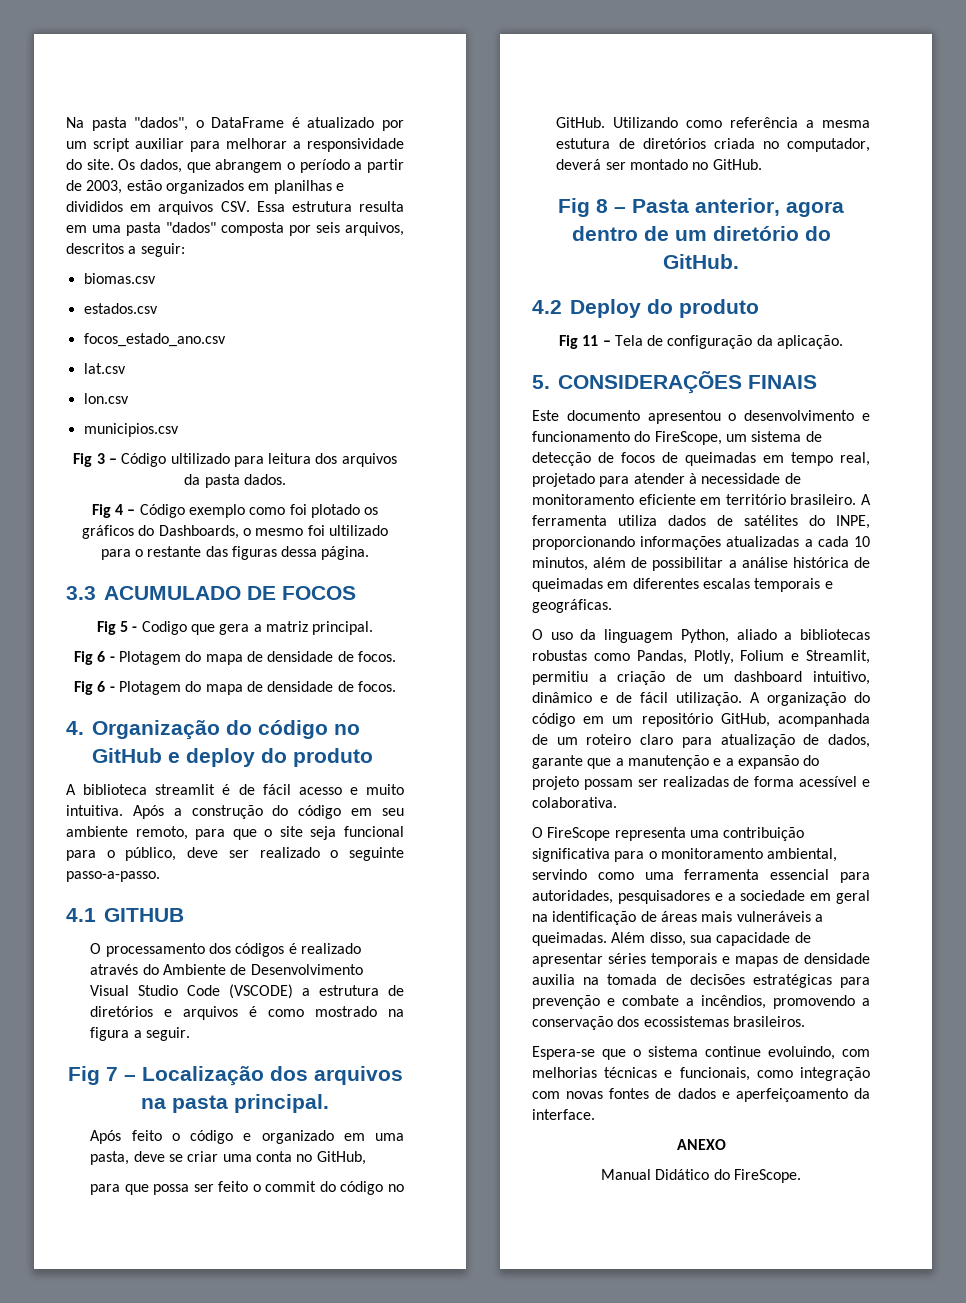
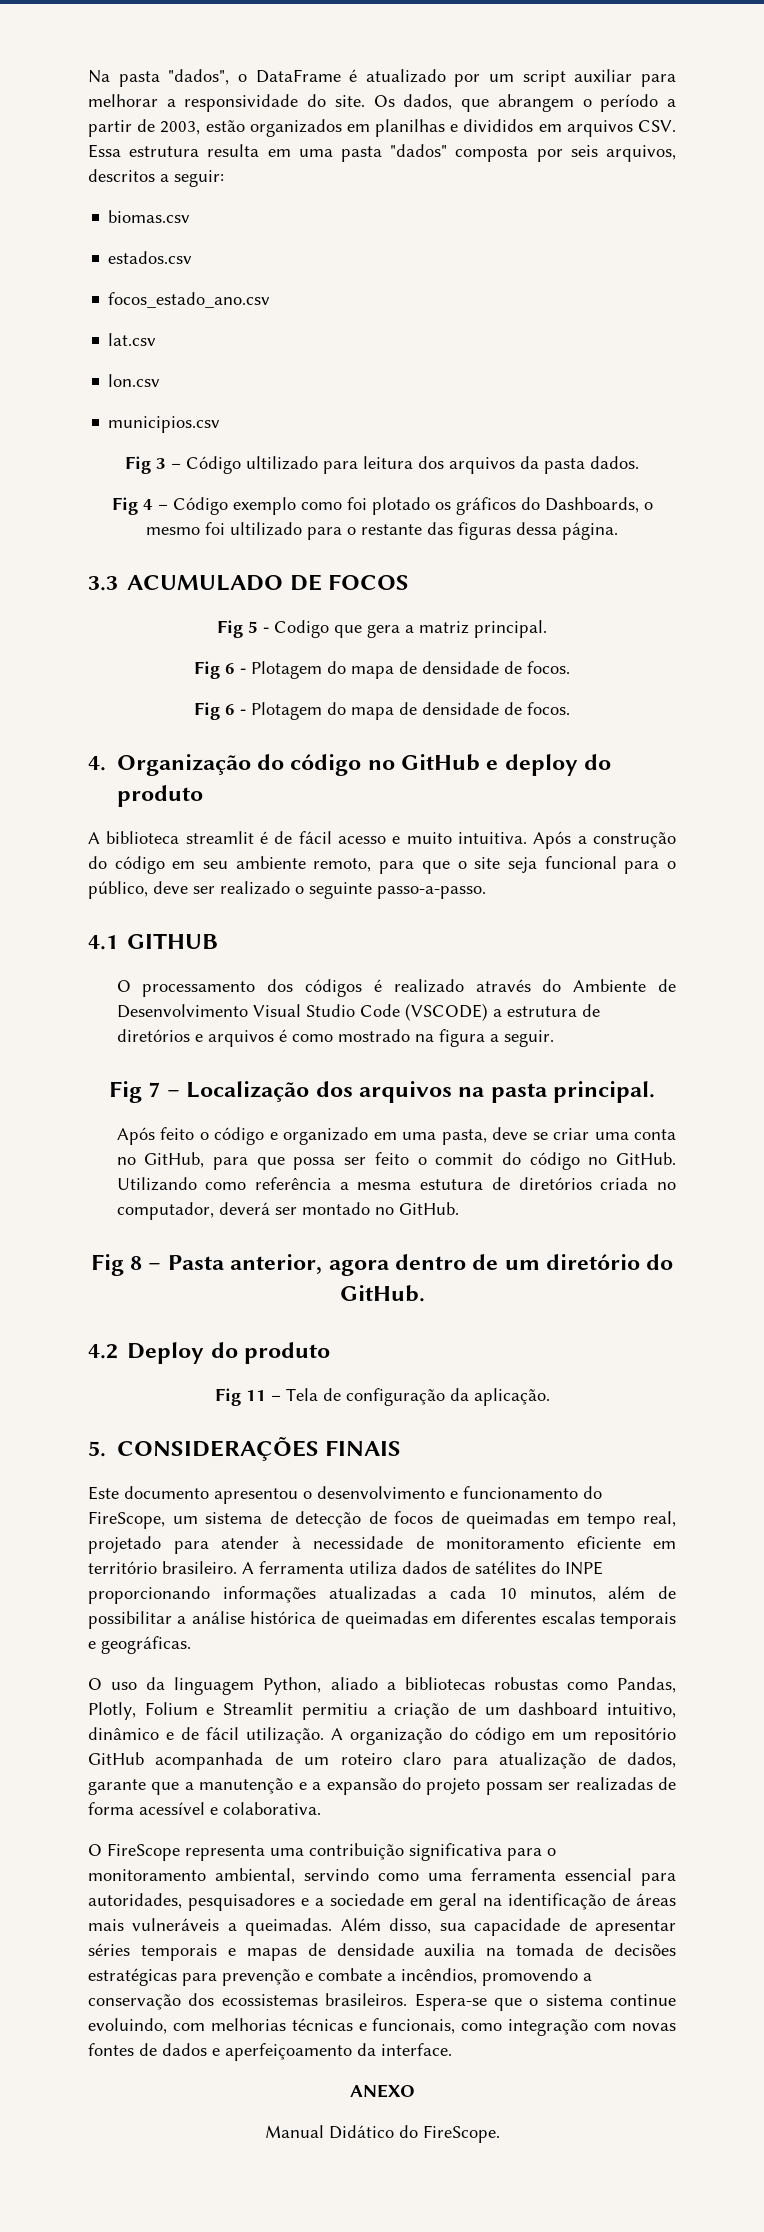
(366, 1158) // -> (205, 1160) none
[836,515,870,529] INPE, -> [565,1561,603,1575] INPE
[806,650,870,664] Streamlit, -> [223,1702,294,1715] Streamlit
[720,713,770,727] GitHub, -> [88,1752,144,1765] GitHub
(805, 1021) // -> (408, 1999) none

